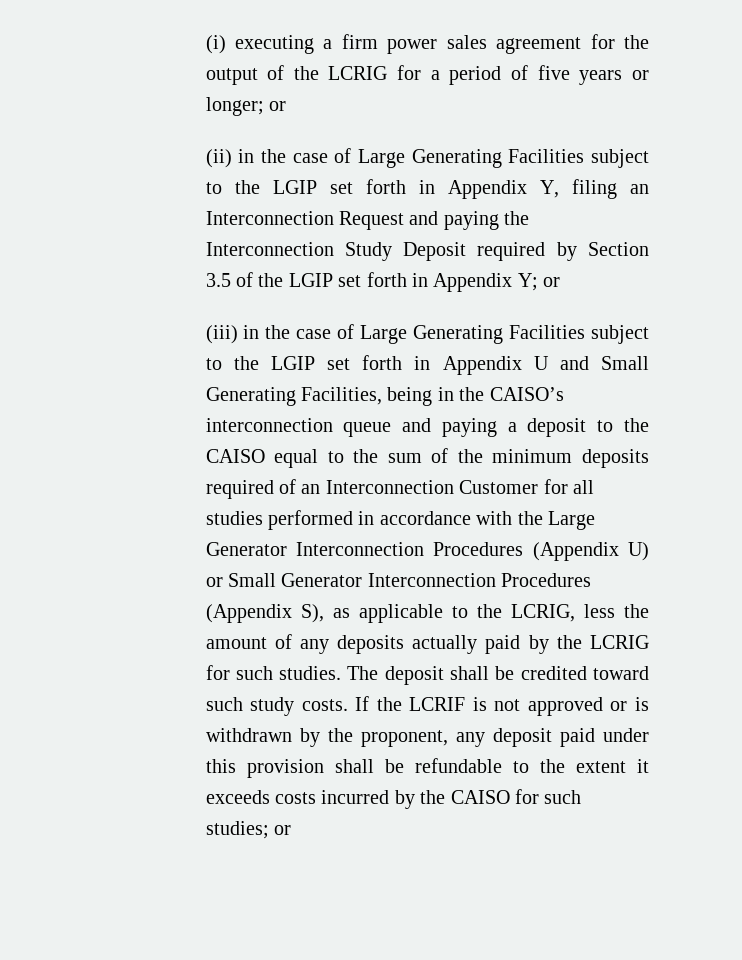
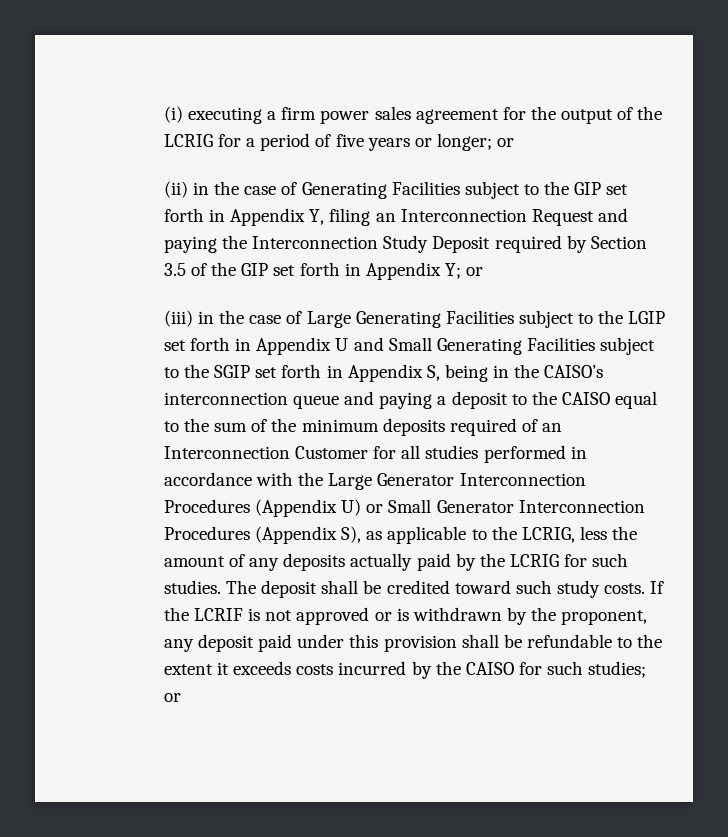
[357,149,649,168] [205,180,317,194] Large Generating Facilities subject to the LGIP -> [301,181,602,199] Generating Facilities subject to the GIP
[288,273,333,287] LGIP -> [241,263,269,276] GIP
[300,387,382,405] Facilities, -> [527,337,656,355] [163,364,440,382] Facilities subject to the SGIP set forth in Appendix S,

